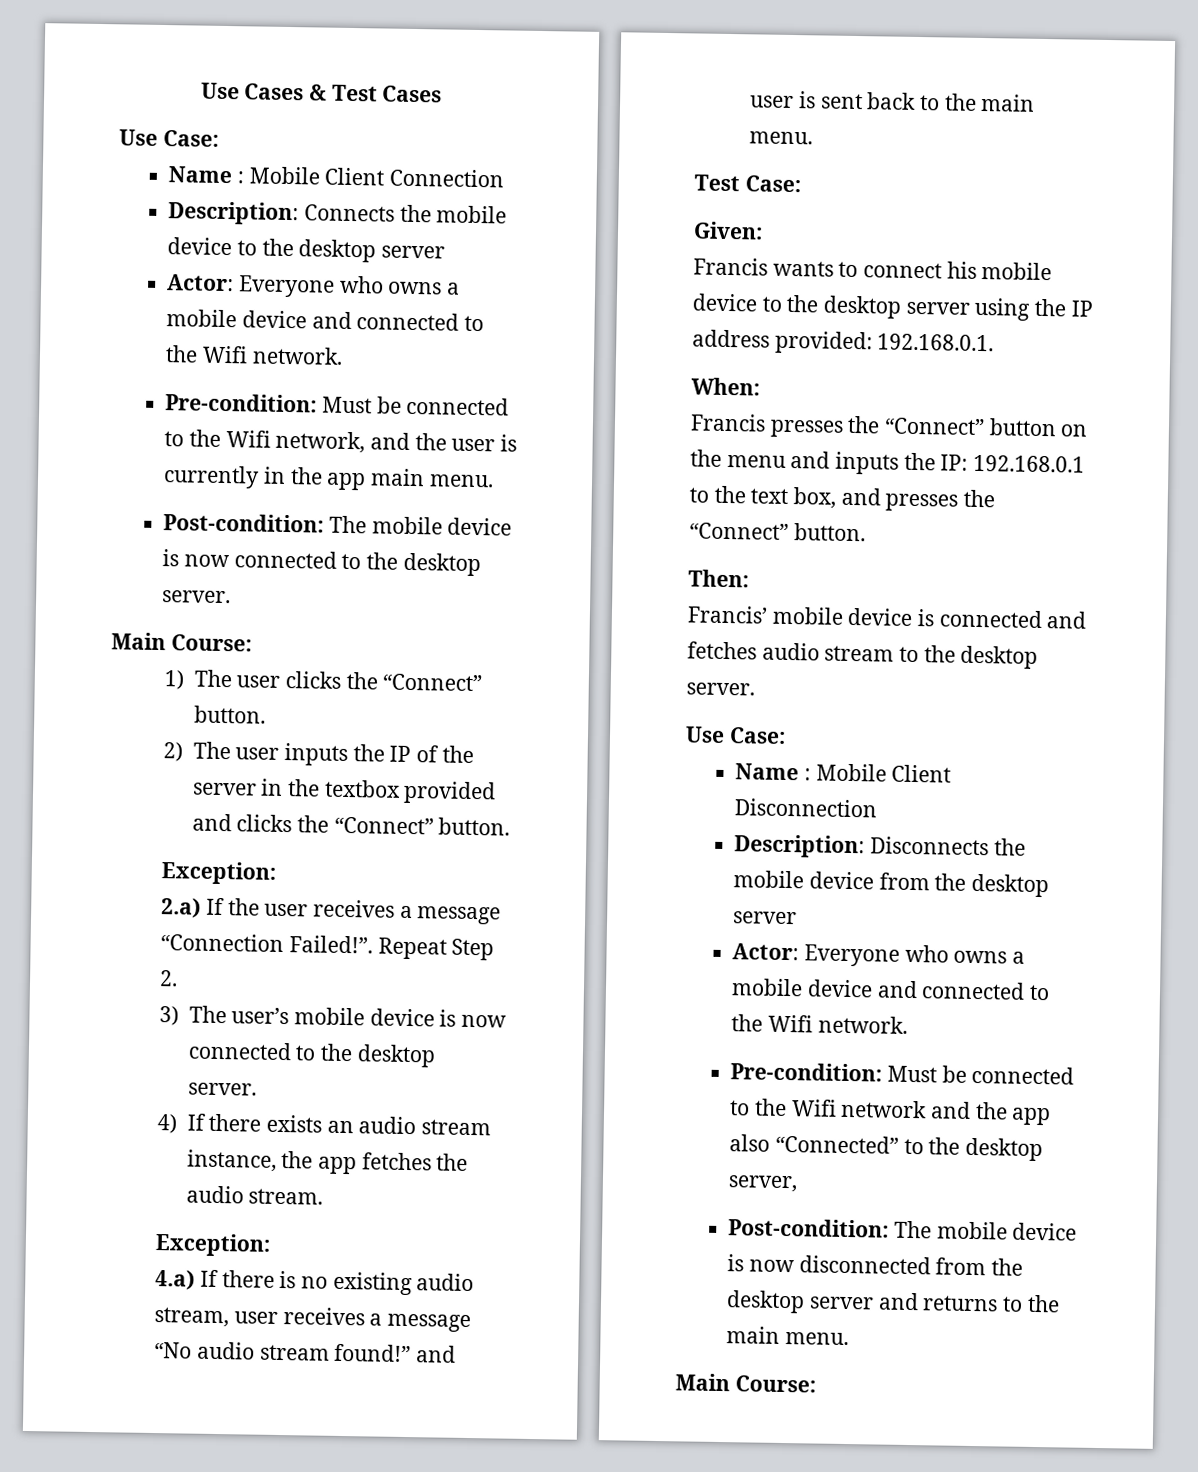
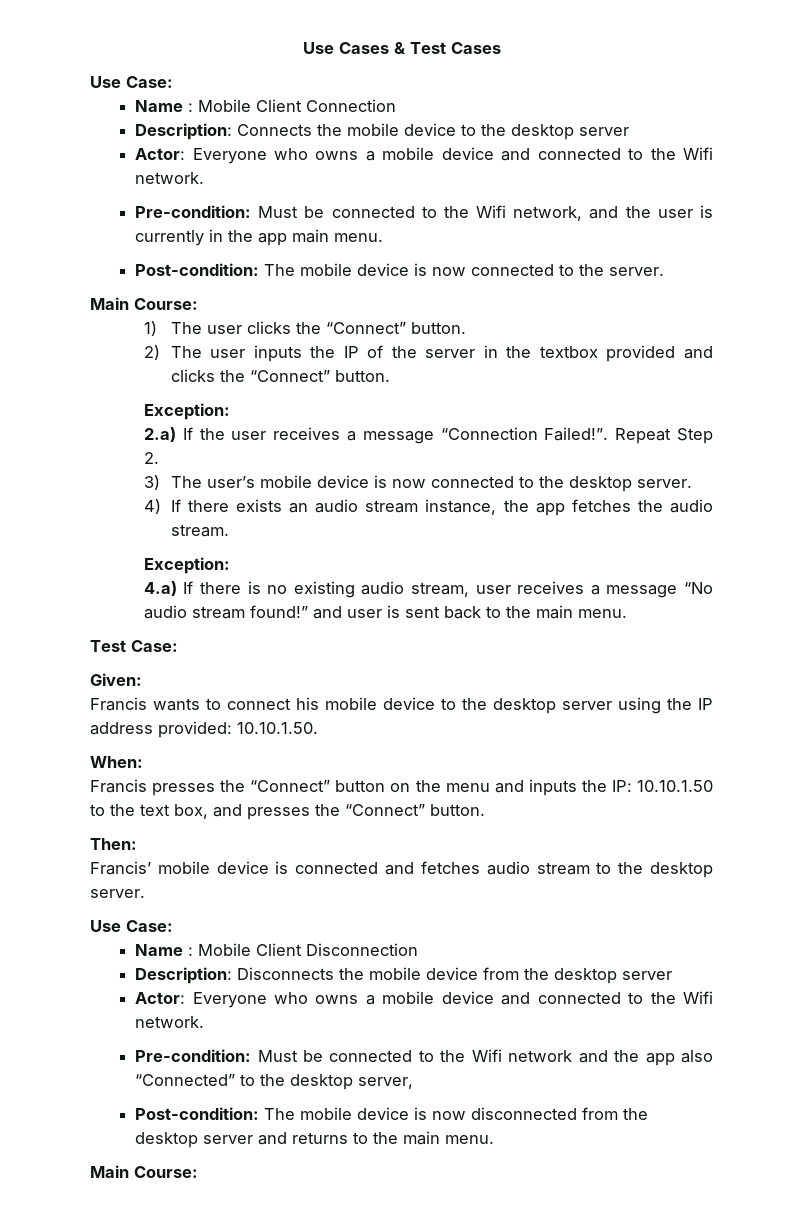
[402,552,481,577] desktop -> (605, 270) none
[877,333,995,352] 192.168.0.1. -> [237,722,318,734] 10.10.1.50.
[973,454,1086,473] 192.168.0.1 -> [637,780,713,792] 10.10.1.50

